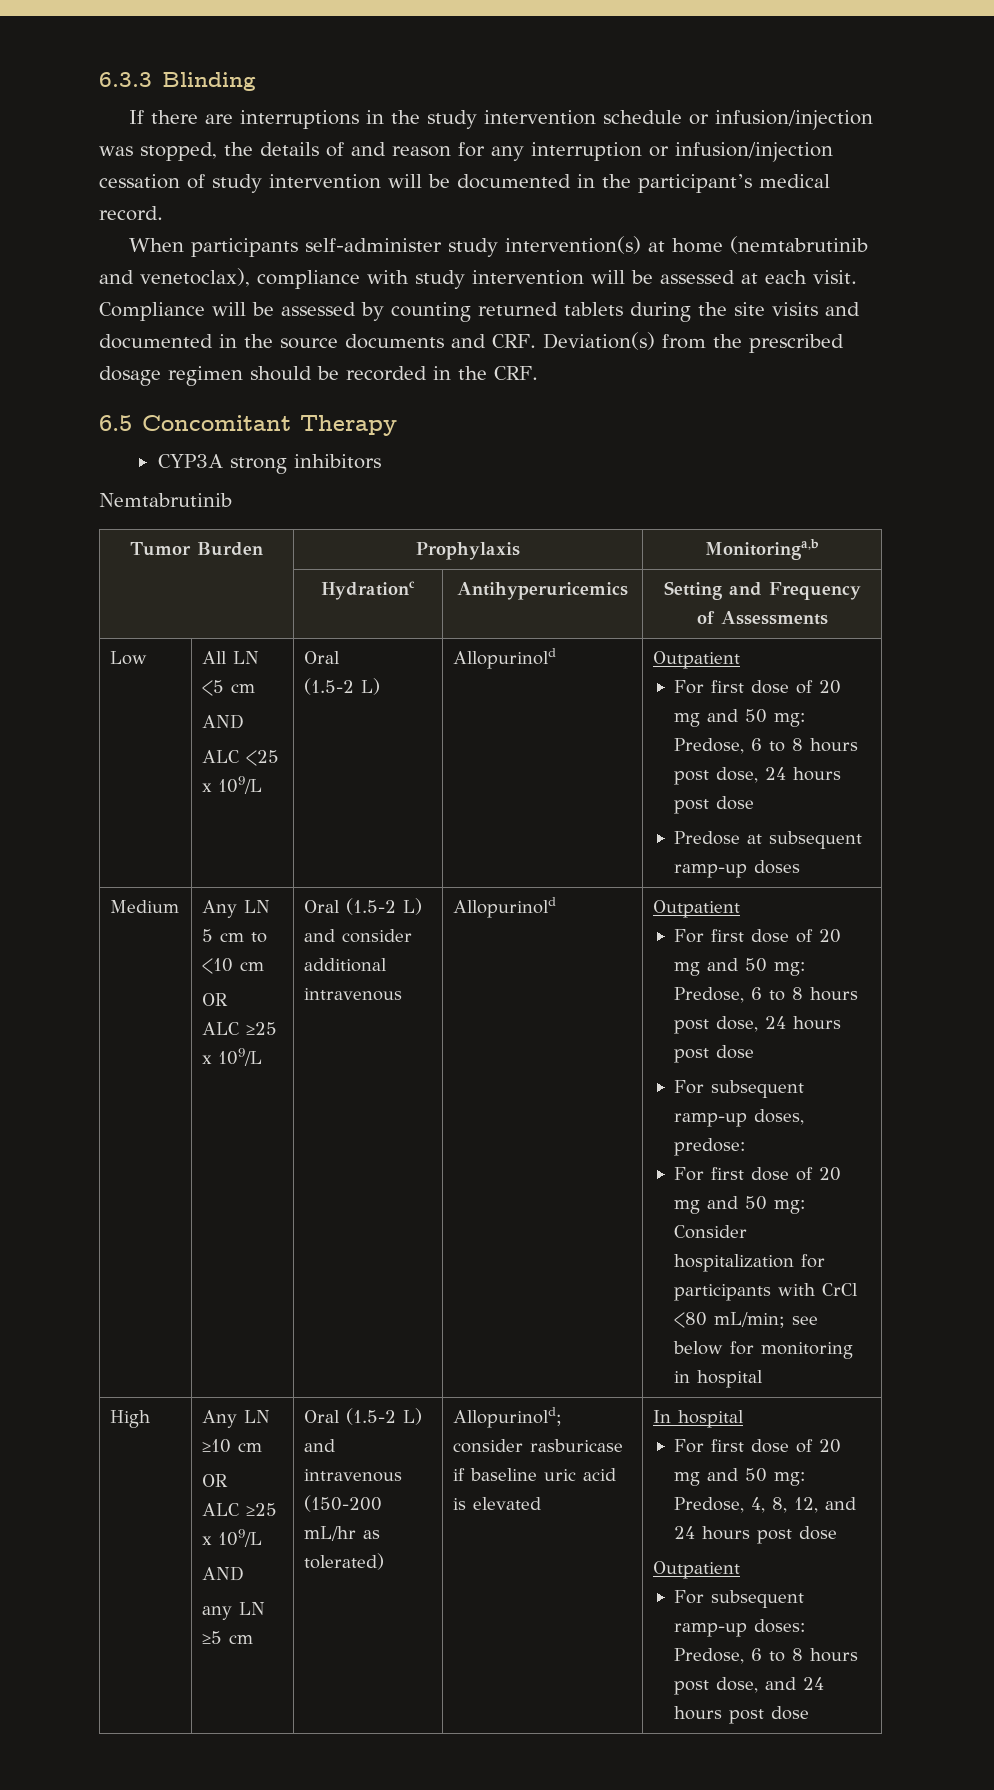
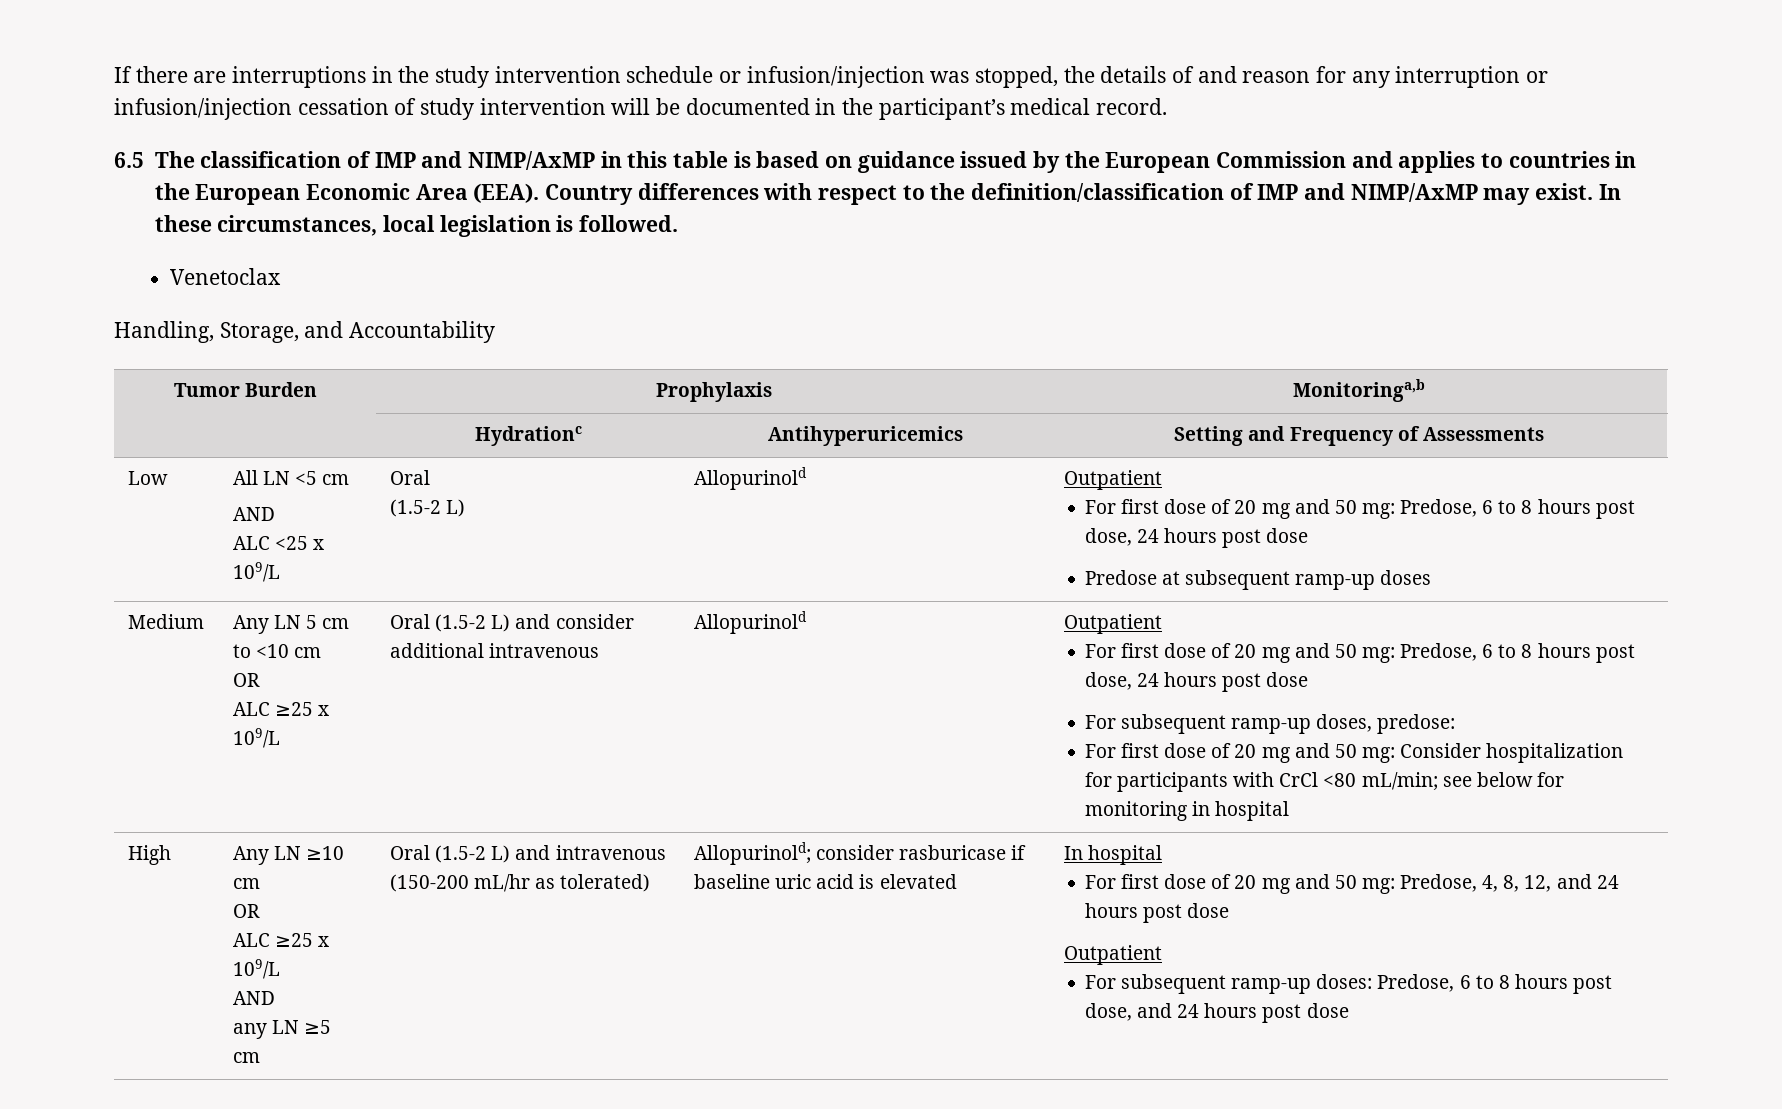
[99,72,257,91] 6.3.3 Blinding // -> (114, 74) none
[128,236,868,257] [99,268,857,289] [99,302,860,322] [99,332,844,353] [99,366,538,386] [99,415,398,436] [157,454,381,474] [99,493,232,507] When participants self-administer study intervention(s) at home (nemtabrutinib and venetoclax), compliance with study intervention will be assessed at each visit. Compliance will be assessed by counting returned tablets during the site visits and documented in the source documents and CRF. Deviation(s) from the prescribed dosage regimen should be recorded in the CRF. // 6.5 Concomitant Therapy // CYP3A strong inhibitors // Nemtabrutinib -> [114,151,1637,173] [154,183,1621,205] [154,215,678,237] [169,268,281,285] [114,321,496,343] 6.5 The classification of IMP and NIMP/AxMP in this table is based on guidance issued by the European Commission and applies to countries in the European Economic Area (EEA). Country differences with respect to the definition/classification of IMP and NIMP/AxMP may exist. In these circumstances, local legislation is followed. // Venetoclax // Handling, Storage, and Accountability

